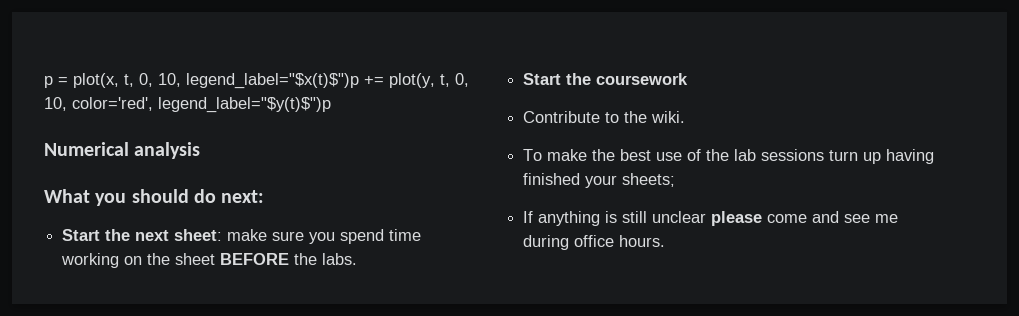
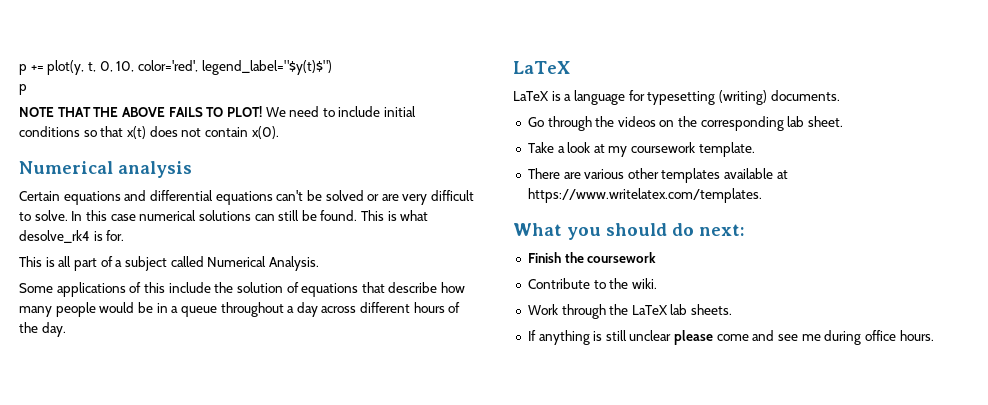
[44,73,359,89] p = plot(x, t, 0, 10, legend_label="$x(t)$")p -> [19,64,27,75] p
[158,97,331,113] [44,142,201,159] legend_label="$y(t)$")p // Numerical analysis -> [201,60,332,75] [19,84,27,95] [19,106,417,117] [19,126,279,139] [19,161,192,178] [19,190,475,205] [19,210,429,221] [19,230,125,243] [19,256,319,271] [19,282,466,297] [19,302,461,317] [19,322,66,337] [513,61,570,74] [513,90,840,105] [527,116,844,131] [527,142,755,157] [527,168,788,183] [527,188,762,203] legend_label="$y(t)$") // p // NOTE THAT THE ABOVE FAILS TO PLOT! We need to include initial conditions so that x(t) does not contain x(0). // Numerical analysis // Certain equations and differential equations can't be solved or are very difficult to solve. In this case numerical solutions can still be found. This is what desolve_rk4 is for. // This is all part of a subject called Numerical Analysis. // Some applications of this include the solution of equations that describe how many people would be in a queue throughout a day across different hours of the day. // LaTeX // LaTeX is a language for typesetting (writing) documents. // Go through the videos on the corresponding lab sheet. // Take a look at my coursework template. // There are various other templates available at https://www.writelatex.com/templates.
[62,229,422,244] [61,253,358,268] [523,73,562,85] Start the next sheet: make sure you spend time working on the sheet BEFORE the labs. // Start -> [527,252,561,263] Finish
[523,149,935,164] [523,173,676,188] To make the best use of the lab sessions turn up having finished your sheets; -> [527,304,733,319] Work through the LaTeX lab sheets.

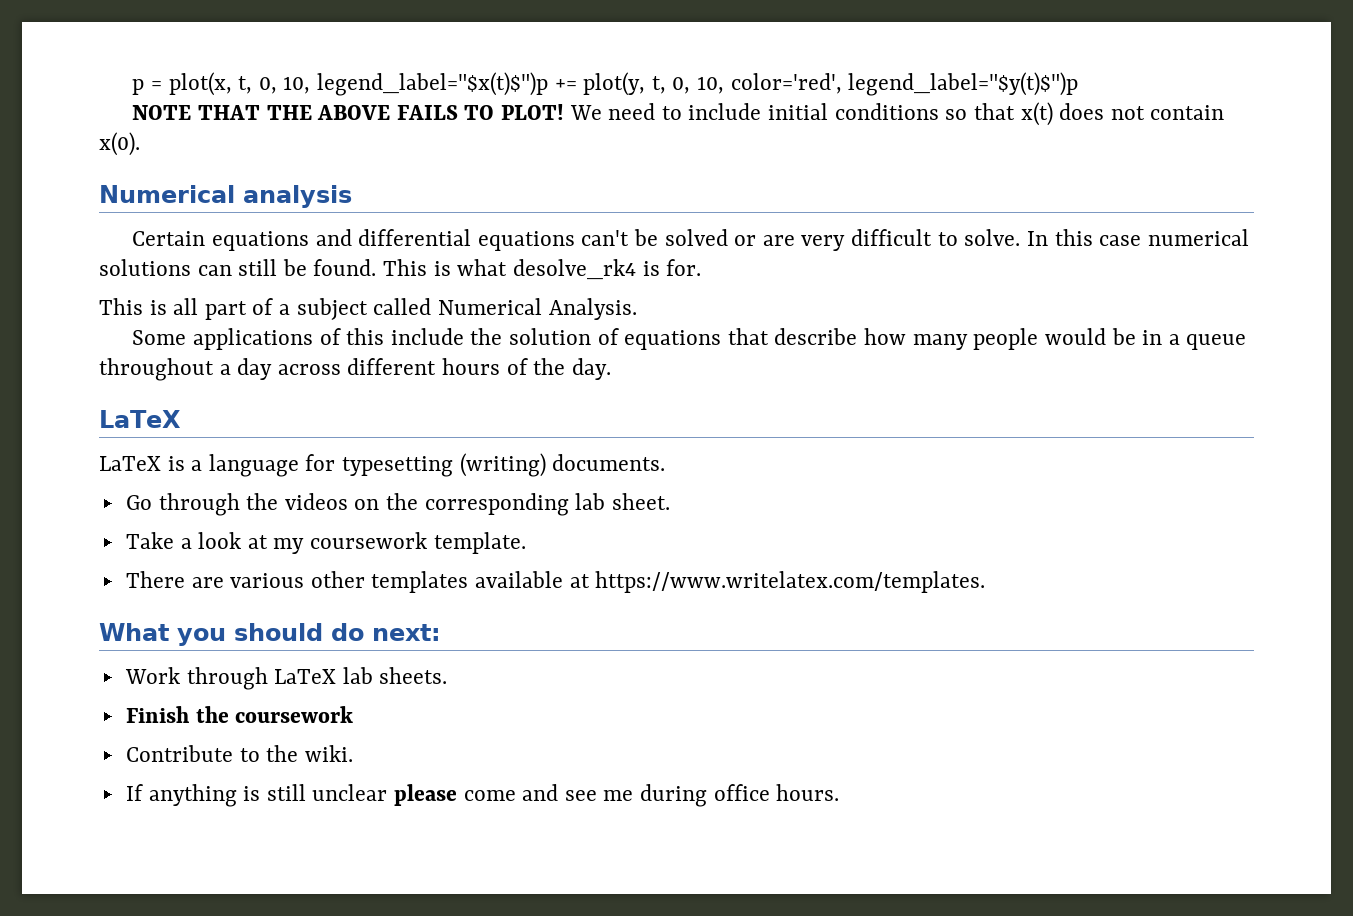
[19,64,27,75] p -> [132,72,549,96] p = plot(x, t, 0, 10, legend_label="$x(t)$")p
[201,60,332,75] [19,84,27,95] legend_label="$y(t)$") // p -> [848,72,1079,96] legend_label="$y(t)$")p
(745, 230) none -> [124,667,448,690] // Work through LaTeX lab sheets.
[527,304,733,319] // Work through the LaTeX lab sheets. -> (353, 753) none

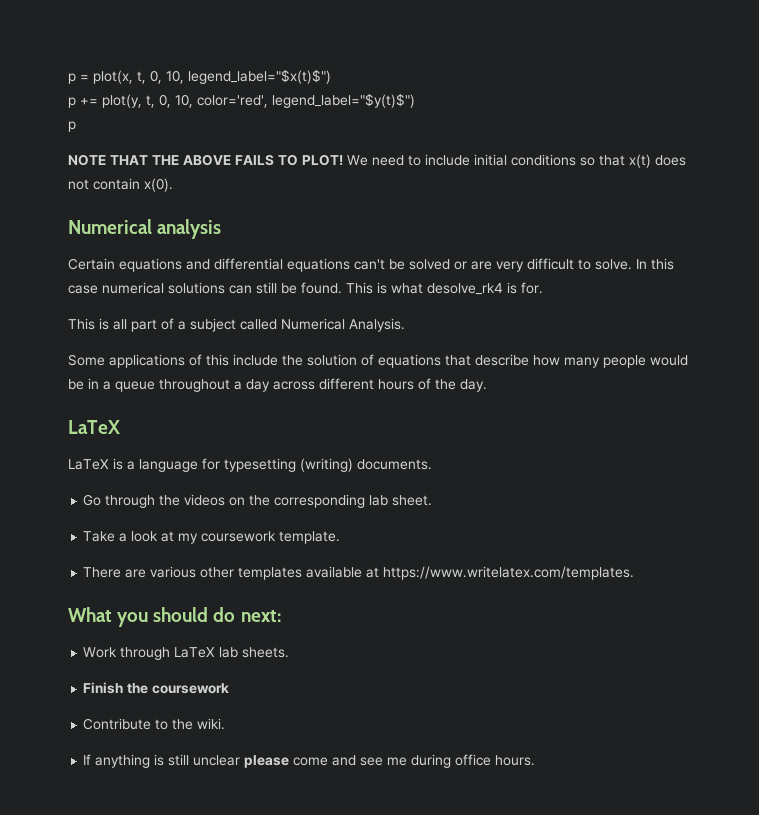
[317,72,549,96] legend_label="$x(t)$")p -> [188,69,331,84] [68,97,76,108] legend_label="$x(t)$") // p
[848,72,1079,96] legend_label="$y(t)$")p -> [272,93,415,108] [68,121,76,132] legend_label="$y(t)$") // p

